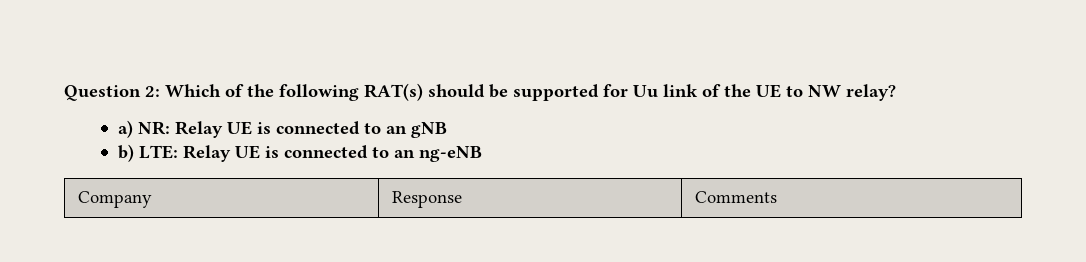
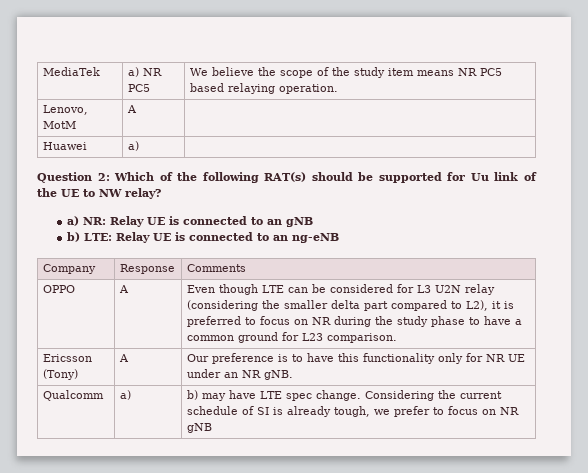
(64, 93) none -> [42,67,100,76] [127,67,162,77] [127,84,150,92] [189,67,502,78] [189,83,338,94] [42,105,88,115] [42,121,76,129] [126,105,137,113] [42,142,87,150] [127,141,139,151] MediaTek | a) NR PC5 | We believe the scope of the study item means NR PC5 based relaying operation. // Lenovo, MotM | A | // Huawei | a) | //
(777, 197) none -> [42,285,75,293] [118,285,129,293] [186,284,495,295] [186,300,514,311] [186,316,522,327] [186,332,397,343] [42,354,92,362] [42,369,78,380] [118,354,129,362] [186,353,525,364] [186,369,293,380] [42,390,104,401] [119,390,131,400] [186,390,502,401] [186,406,519,417] [186,423,212,433] // OPPO | A | Even though LTE can be considered for L3 U2N relay (considering the smaller delta part compared to L2), it is preferred to focus on NR during the study phase to have a common ground for L23 comparison. // Ericsson (Tony) | A | Our preference is to have this functionality only for NR UE under an NR gNB. // Qualcomm | a) | b) may have LTE spec change. Considering the current schedule of SI is already tough, we prefer to focus on NR gNB

